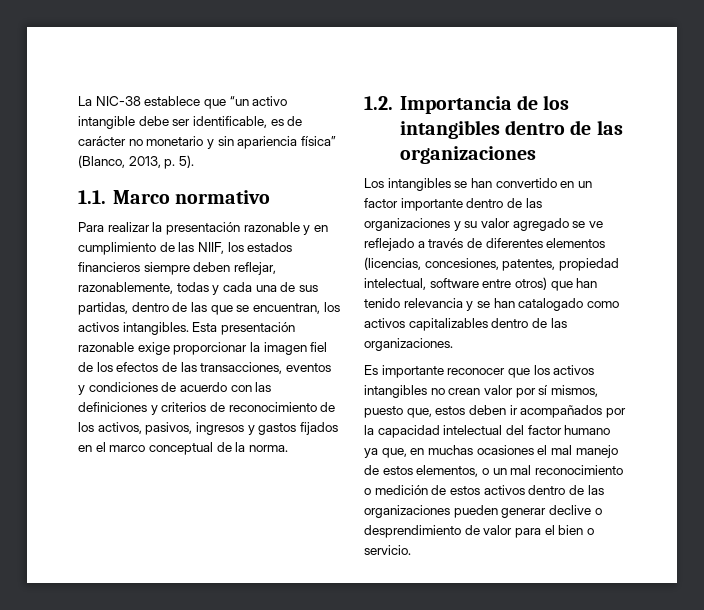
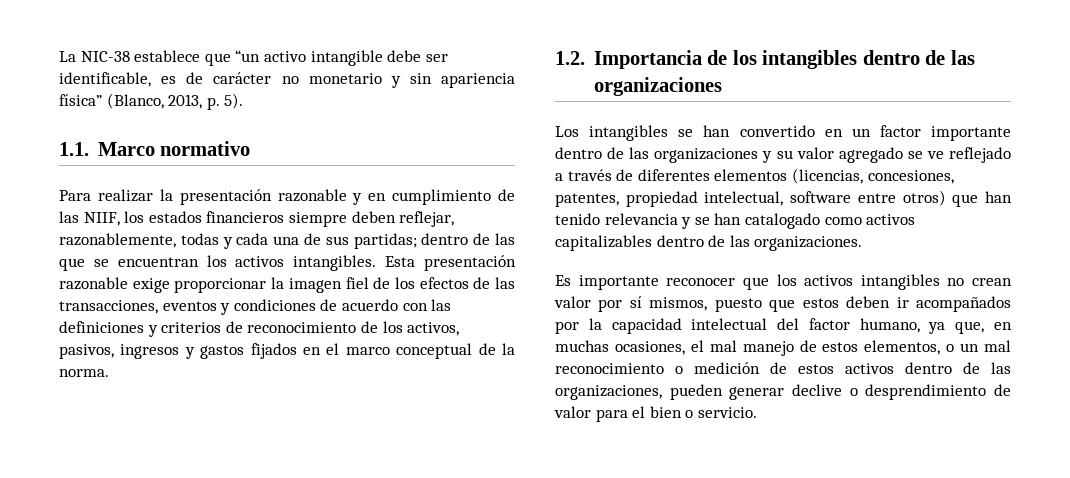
[78,302,128,315] partidas, -> [353,233,417,249] partidas;
[252,303,320,314] encuentran, -> [117,257,199,267] encuentran
[406,408,432,418] que, -> [769,299,796,312] que
[564,425,611,435] humano -> [859,318,920,333] humano,
[476,445,534,455] ocasiones -> [614,341,685,355] ocasiones,
[364,505,450,518] organizaciones -> [555,385,662,400] organizaciones,

